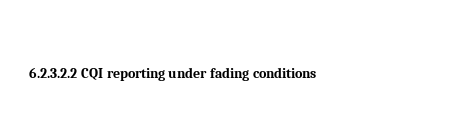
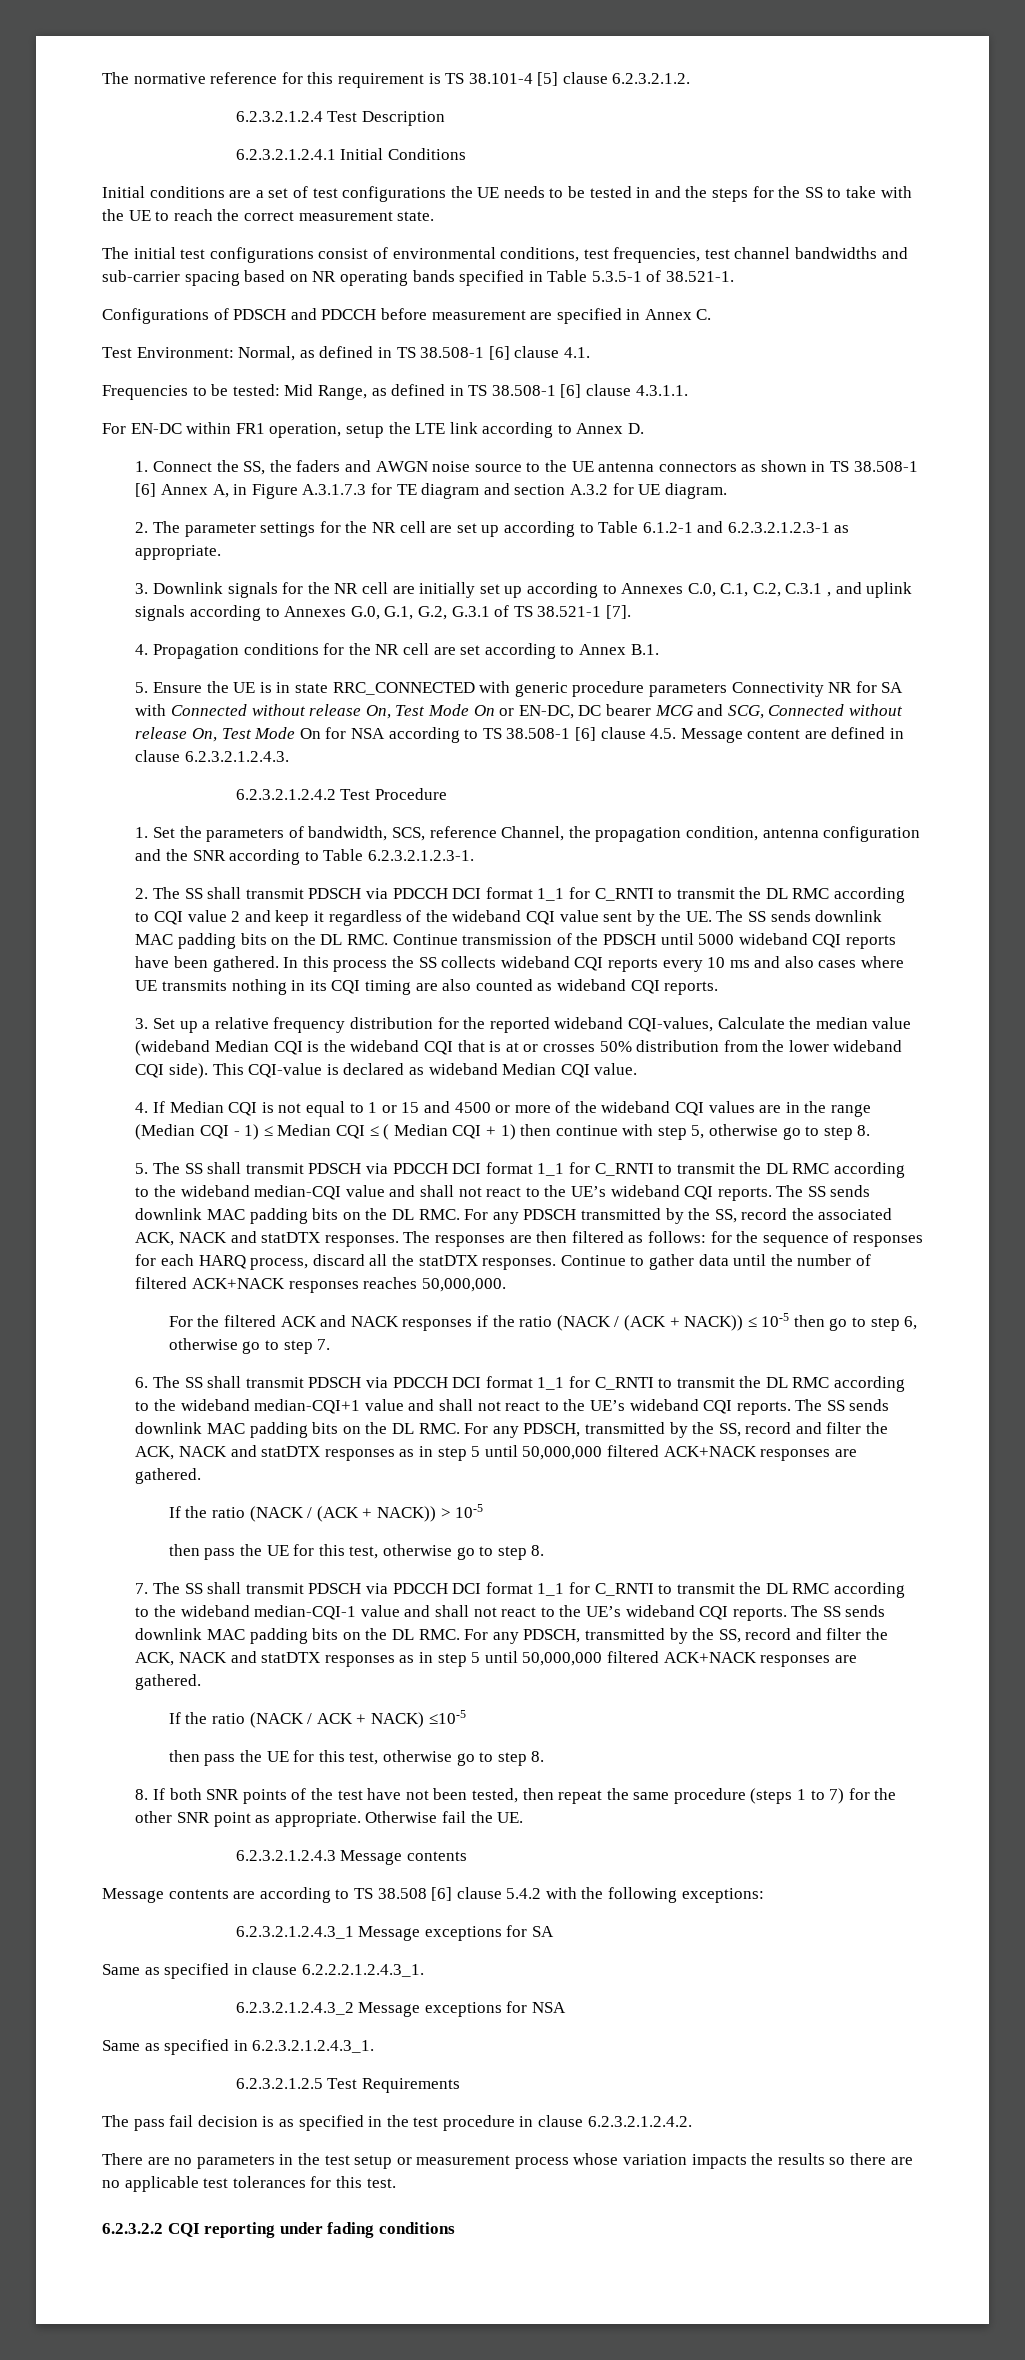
(29, 72) none -> [102,72,691,88] [235,111,445,126] [235,148,466,160] [102,186,912,202] [102,209,435,221] [102,247,908,263] [102,270,735,286] [102,308,712,324] [102,346,590,361] [102,384,688,400] [102,422,645,438] [135,460,918,475] [135,483,727,499] [135,521,850,537] [135,545,222,560] [135,582,913,598] [135,605,631,621] [135,643,659,659] [135,681,904,697] [135,704,903,719] [135,727,905,743] [135,750,290,762] [235,788,447,800] [135,826,921,842] [135,849,474,865] [135,887,906,903] [135,910,883,926] [135,933,896,949] [135,956,905,972] [135,979,719,995] [135,1017,912,1033] [135,1040,903,1056] [135,1063,638,1079] [135,1101,871,1117] [135,1124,871,1140] [135,1162,906,1178] [135,1185,871,1201] [135,1208,893,1224] [135,1231,923,1247] [135,1254,871,1270] [135,1277,506,1293] [168,1313,918,1331] [168,1338,331,1354] [135,1376,906,1392] [135,1399,890,1415] [135,1422,889,1438] [135,1445,857,1461] [135,1468,202,1484] [168,1504,484,1522] [168,1544,545,1560] [135,1582,906,1598] [135,1605,886,1621] [135,1628,889,1644] [135,1651,857,1667] [135,1674,202,1690] [168,1710,466,1728] [168,1750,545,1766] [135,1788,897,1804] [135,1811,524,1827] [235,1850,467,1865] [102,1887,764,1903] [235,1925,555,1941] [102,1963,424,1979] [235,2001,567,2017] [102,2039,375,2055] [235,2078,460,2093] [102,2115,692,2131] [102,2153,913,2169] [102,2176,396,2192] The normative reference for this requirement is TS 38.101-4 [5] clause 6.2.3.2.1.2. // 6.2.3.2.1.2.4 Test Description // 6.2.3.2.1.2.4.1 Initial Conditions // Initial conditions are a set of test configurations the UE needs to be tested in and the steps for the SS to take with the UE to reach the correct measurement state. // The initial test configurations consist of environmental conditions, test frequencies, test channel bandwidths and sub-carrier spacing based on NR operating bands specified in Table 5.3.5-1 of 38.521-1. // Configurations of PDSCH and PDCCH before measurement are specified in Annex C. // Test Environment: Normal, as defined in TS 38.508-1 [6] clause 4.1. // Frequencies to be tested: Mid Range, as defined in TS 38.508-1 [6] clause 4.3.1.1. // For EN-DC within FR1 operation, setup the LTE link according to Annex D. // 1. Connect the SS, the faders and AWGN noise source to the UE antenna connectors as shown in TS 38.508-1 [6] Annex A, in Figure A.3.1.7.3 for TE diagram and section A.3.2 for UE diagram. // 2. The parameter settings for the NR cell are set up according to Table 6.1.2-1 and 6.2.3.2.1.2.3-1 as appropriate. // 3. Downlink signals for the NR cell are initially set up according to Annexes C.0, C.1, C.2, C.3.1 , and uplink signals according to Annexes G.0, G.1, G.2, G.3.1 of TS 38.521-1 [7]. // 4. Propagation conditions for the NR cell are set according to Annex B.1. // 5. Ensure the UE is in state RRC_CONNECTED with generic procedure parameters Connectivity NR for SA with Connected without release On, Test Mode On or EN-DC, DC bearer MCG and SCG, Connected without release On, Test Mode On for NSA according to TS 38.508-1 [6] clause 4.5. Message content are defined in clause 6.2.3.2.1.2.4.3. // 6.2.3.2.1.2.4.2 Test Procedure // 1. Set the parameters of bandwidth, SCS, reference Channel, the propagation condition, antenna configuration and the SNR according to Table 6.2.3.2.1.2.3-1. // 2. The SS shall transmit PDSCH via PDCCH DCI format 1_1 for C_RNTI to transmit the DL RMC according to CQI value 2 and keep it regardless of the wideband CQI value sent by the UE. The SS sends downlink MAC padding bits on the DL RMC. Continue transmission of the PDSCH until 5000 wideband CQI reports have been gathered. In this process the SS collects wideband CQI reports every 10 ms and also cases where UE transmits nothing in its CQI timing are also counted as wideband CQI reports. // 3. Set up a relative frequency distribution for the reported wideband CQI-values, Calculate the median value (wideband Median CQI is the wideband CQI that is at or crosses 50% distribution from the lower wideband CQI side). This CQI-value is declared as wideband Median CQI value. // 4. If Median CQI is not equal to 1 or 15 and 4500 or more of the wideband CQI values are in the range (Median CQI - 1) ≤ Median CQI ≤ ( Median CQI + 1) then continue with step 5, otherwise go to step 8. // 5. The SS shall transmit PDSCH via PDCCH DCI format 1_1 for C_RNTI to transmit the DL RMC according to the wideband median-CQI value and shall not react to the UE’s wideband CQI reports. The SS sends downlink MAC padding bits on the DL RMC. For any PDSCH transmitted by the SS, record the associated ACK, NACK and statDTX responses. The responses are then filtered as follows: for the sequence of responses for each HARQ process, discard all the statDTX responses. Continue to gather data until the number of filtered ACK+NACK responses reaches 50,000,000. // For the filtered ACK and NACK responses if the ratio (NACK / (ACK + NACK)) ≤ 10-5 then go to step 6, otherwise go to step 7. // 6. The SS shall transmit PDSCH via PDCCH DCI format 1_1 for C_RNTI to transmit the DL RMC according to the wideband median-CQI+1 value and shall not react to the UE’s wideband CQI reports. The SS sends downlink MAC padding bits on the DL RMC. For any PDSCH, transmitted by the SS, record and filter the ACK, NACK and statDTX responses as in step 5 until 50,000,000 filtered ACK+NACK responses are gathered. // If the ratio (NACK / (ACK + NACK)) > 10-5 // then pass the UE for this test, otherwise go to step 8. // 7. The SS shall transmit PDSCH via PDCCH DCI format 1_1 for C_RNTI to transmit the DL RMC according to the wideband median-CQI-1 value and shall not react to the UE’s wideband CQI reports. The SS sends downlink MAC padding bits on the DL RMC. For any PDSCH, transmitted by the SS, record and filter the ACK, NACK and statDTX responses as in step 5 until 50,000,000 filtered ACK+NACK responses are gathered. // If the ratio (NACK / ACK + NACK) ≤10-5 // then pass the UE for this test, otherwise go to step 8. // 8. If both SNR points of the test have not been tested, then repeat the same procedure (steps 1 to 7) for the other SNR point as appropriate. Otherwise fail the UE. // 6.2.3.2.1.2.4.3 Message contents // Message contents are according to TS 38.508 [6] clause 5.4.2 with the following exceptions: // 6.2.3.2.1.2.4.3_1 Message exceptions for SA // Same as specified in clause 6.2.2.2.1.2.4.3_1. // 6.2.3.2.1.2.4.3_2 Message exceptions for NSA // Same as specified in 6.2.3.2.1.2.4.3_1. // 6.2.3.2.1.2.5 Test Requirements // The pass fail decision is as specified in the test procedure in clause 6.2.3.2.1.2.4.2. // There are no parameters in the test setup or measurement process whose variation impacts the results so there are no applicable test tolerances for this test. //

